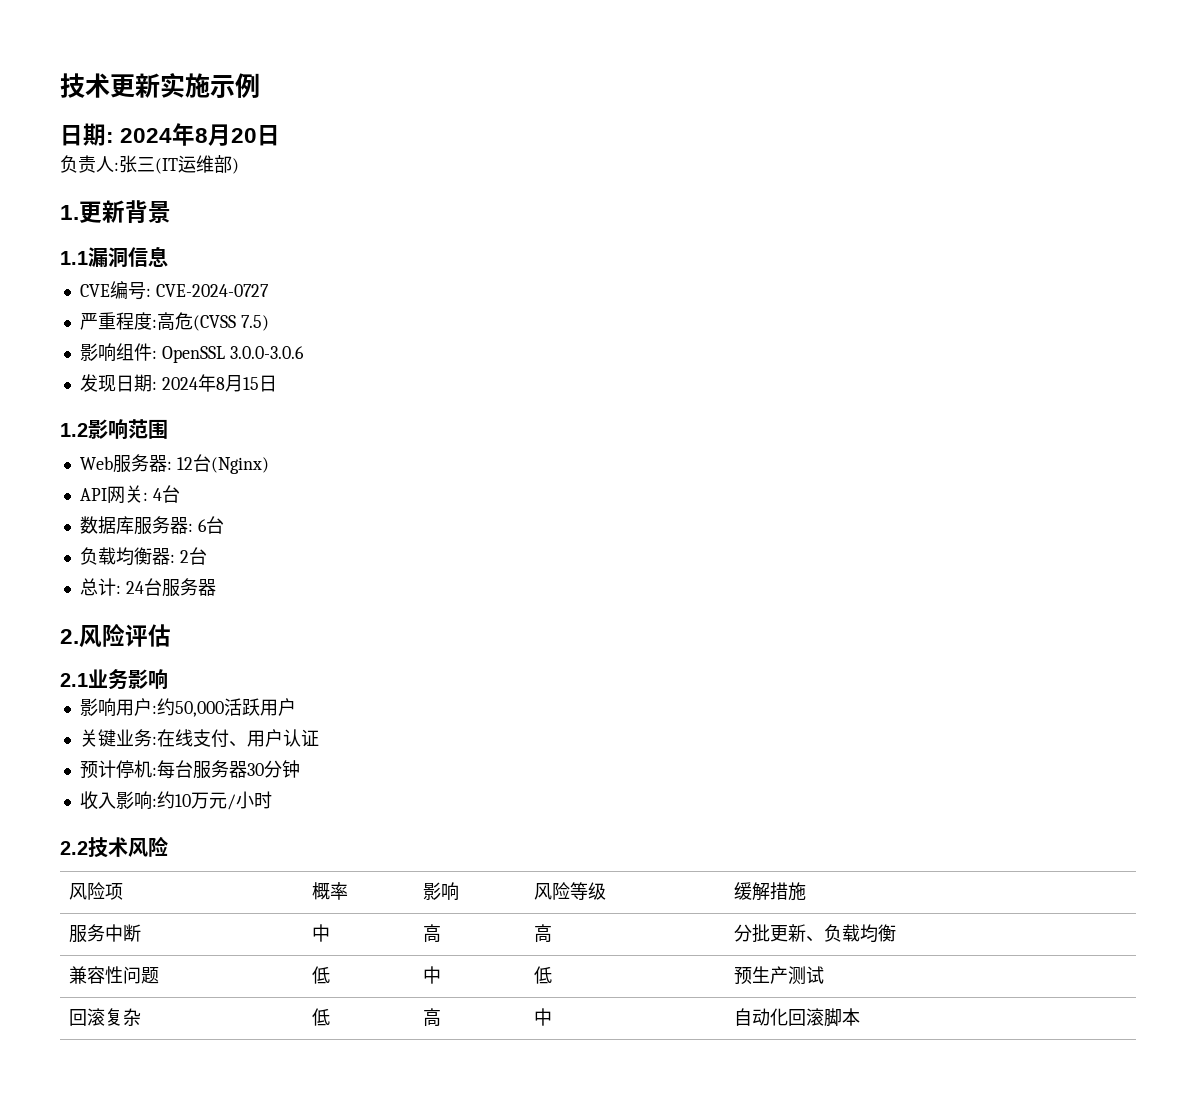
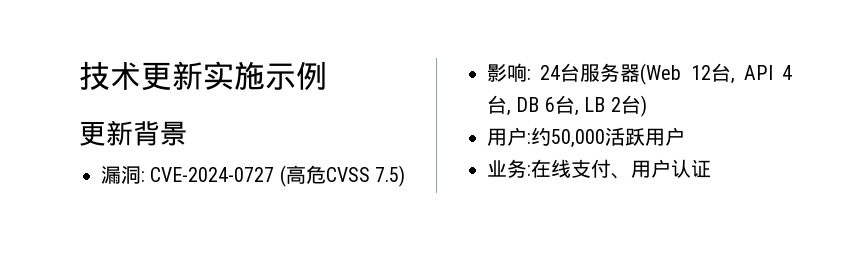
[60,123,281,146] [60,155,239,174] [60,200,171,224] [60,246,168,267] [79,281,269,300] [79,312,269,331] [79,343,304,363] [79,374,277,392] [60,419,168,440] [79,454,269,474] [79,485,180,504] [79,516,224,535] [79,547,207,566] [79,578,216,597] [60,623,171,648] [60,669,168,690] [79,698,116,717] 日期: 2024年8月20日 // 负责人:张三(IT运维部) // 1.更新背景 // 1.1漏洞信息 // CVE编号: CVE-2024-0727 // 严重程度:高危(CVSS 7.5) // 影响组件: OpenSSL 3.0.0-3.0.6 // 发现日期: 2024年8月15日 // 1.2影响范围 // Web服务器: 12台(Nginx) // API网关: 4台 // 数据库服务器: 6台 // 负载均衡器: 2台 // 总计: 24台服务器 // 2.风险评估 // 2.1业务影响 // 影响 -> [79,120,187,146] [101,165,406,187] [487,63,792,85] [487,95,647,117] 更新背景 // 漏洞: CVE-2024-0727 (高危CVSS 7.5) // 影响: 24台服务器(Web 12台, API 4台, DB 6台, LB 2台) //
[79,729,116,747] 关键 -> (685, 136) none
[79,760,300,779] [79,791,272,810] [60,836,168,858] [68,882,123,900] [311,882,348,900] [422,882,459,901] [533,882,606,900] [733,882,806,901] [68,924,141,943] [311,924,330,942] [422,924,441,943] [533,924,552,943] [733,924,896,943] [68,966,159,984] [311,966,330,984] [422,966,441,984] [533,966,552,984] [733,966,824,985] [68,1008,141,1026] [311,1008,330,1026] [422,1008,441,1027] [533,1008,552,1026] [733,1008,860,1027] // 预计停机:每台服务器30分钟 // 收入影响:约10万元/小时 // 2.2技术风险 // 风险项 | 概率 | 影响 | 风险等级 | 缓解措施 // 服务中断 | 中 | 高 | 高 | 分批更新、负载均衡 // 兼容性问题 | 低 | 中 | 低 | 预生产测试 // 回滚复杂 | 低 | 高 | 中 | 自动化回滚脚本 -> (711, 168) none

